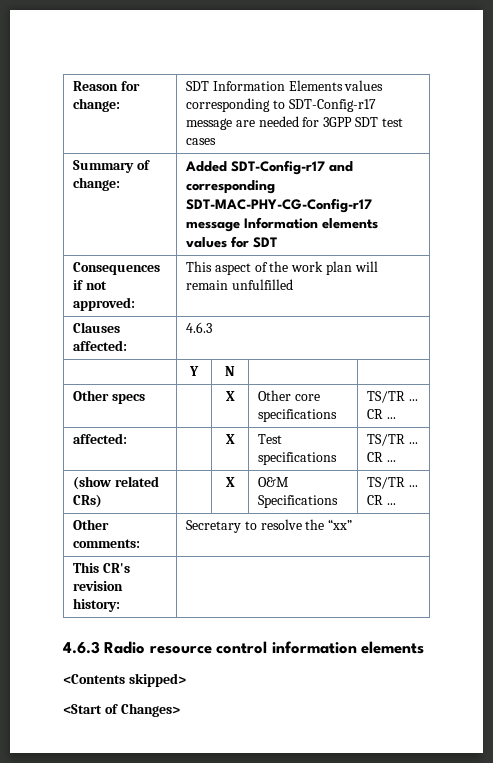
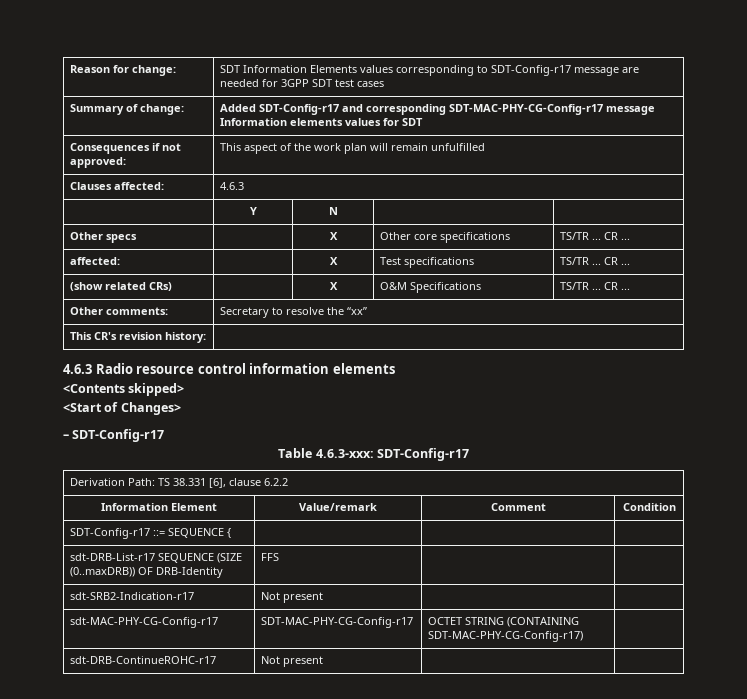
(180, 710) none -> [63,429,165,442] [278,448,469,461] [70,478,289,488] [101,503,217,511] [299,503,377,511] [490,503,546,511] [622,503,676,511] [70,528,232,539] [70,553,243,563] [70,567,224,578] [261,553,280,561] [70,592,195,600] [261,592,324,603] [70,617,219,628] [261,617,414,628] [428,617,580,627] [428,631,584,642] [70,656,217,664] [261,656,324,667] // – SDT-Config-r17 // Table 4.6.3-xxx: SDT-Config-r17 // Derivation Path: TS 38.331 [6], clause 6.2.2 // Information Element | Value/remark | Comment | Condition // SDT-Config-r17 ::= SEQUENCE { | | | // sdt-DRB-List-r17 SEQUENCE (SIZE (0..maxDRB)) OF DRB-Identity | FFS | | // sdt-SRB2-Indication-r17 | Not present | | // sdt-MAC-PHY-CG-Config-r17 | SDT-MAC-PHY-CG-Config-r17 | OCTET STRING (CONTAINING SDT-MAC-PHY-CG-Config-r17) | // sdt-DRB-ContinueROHC-r17 | Not present | |

